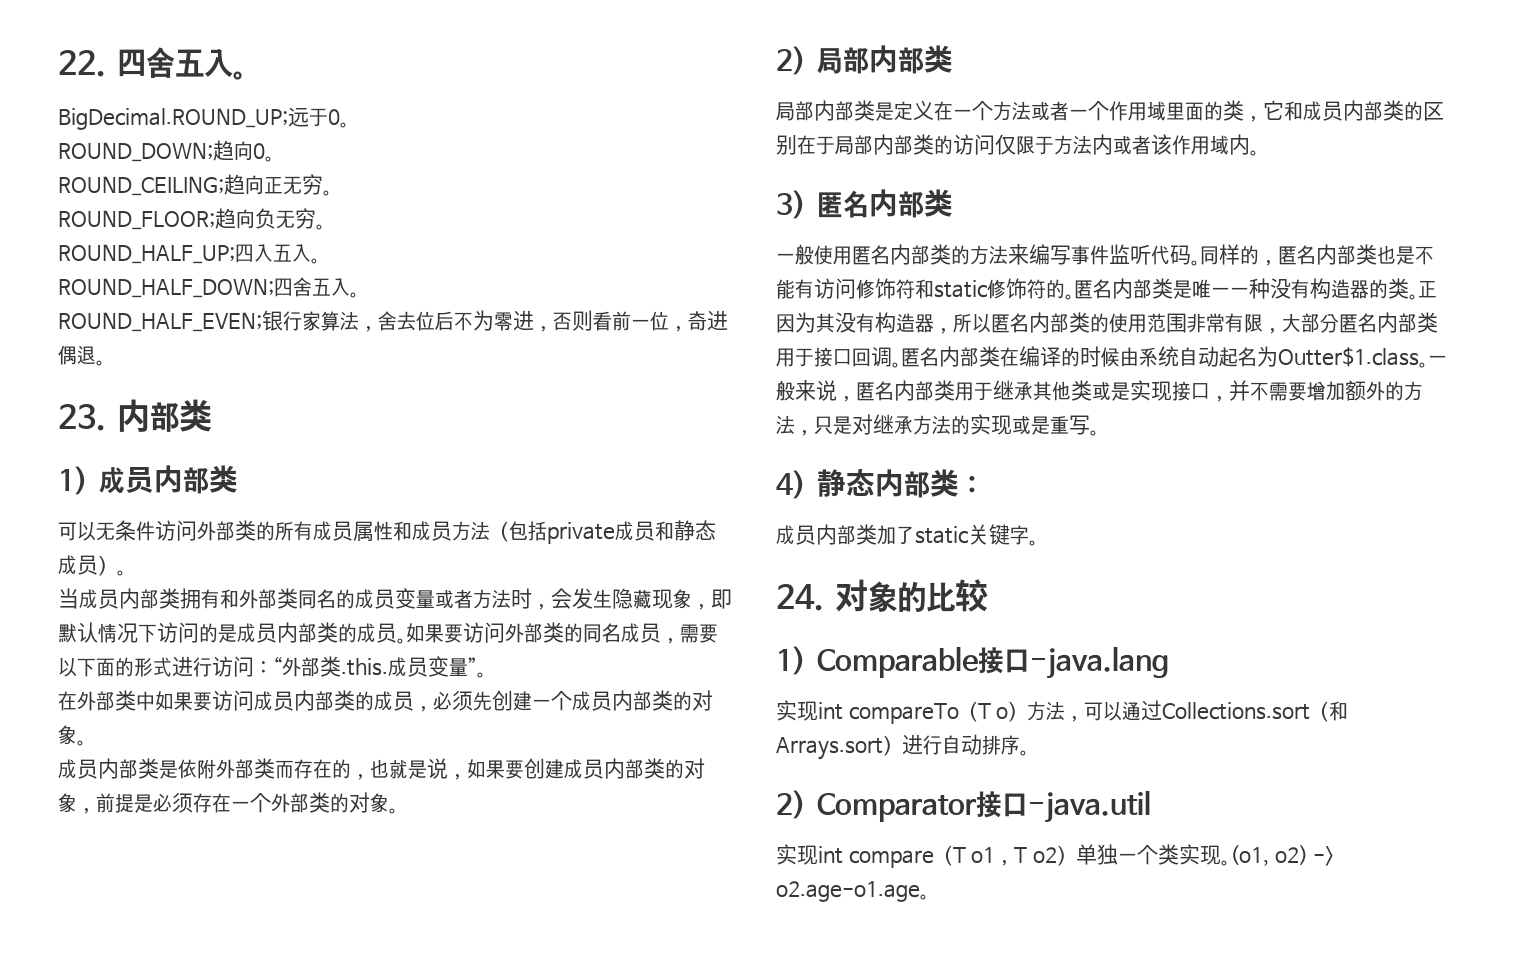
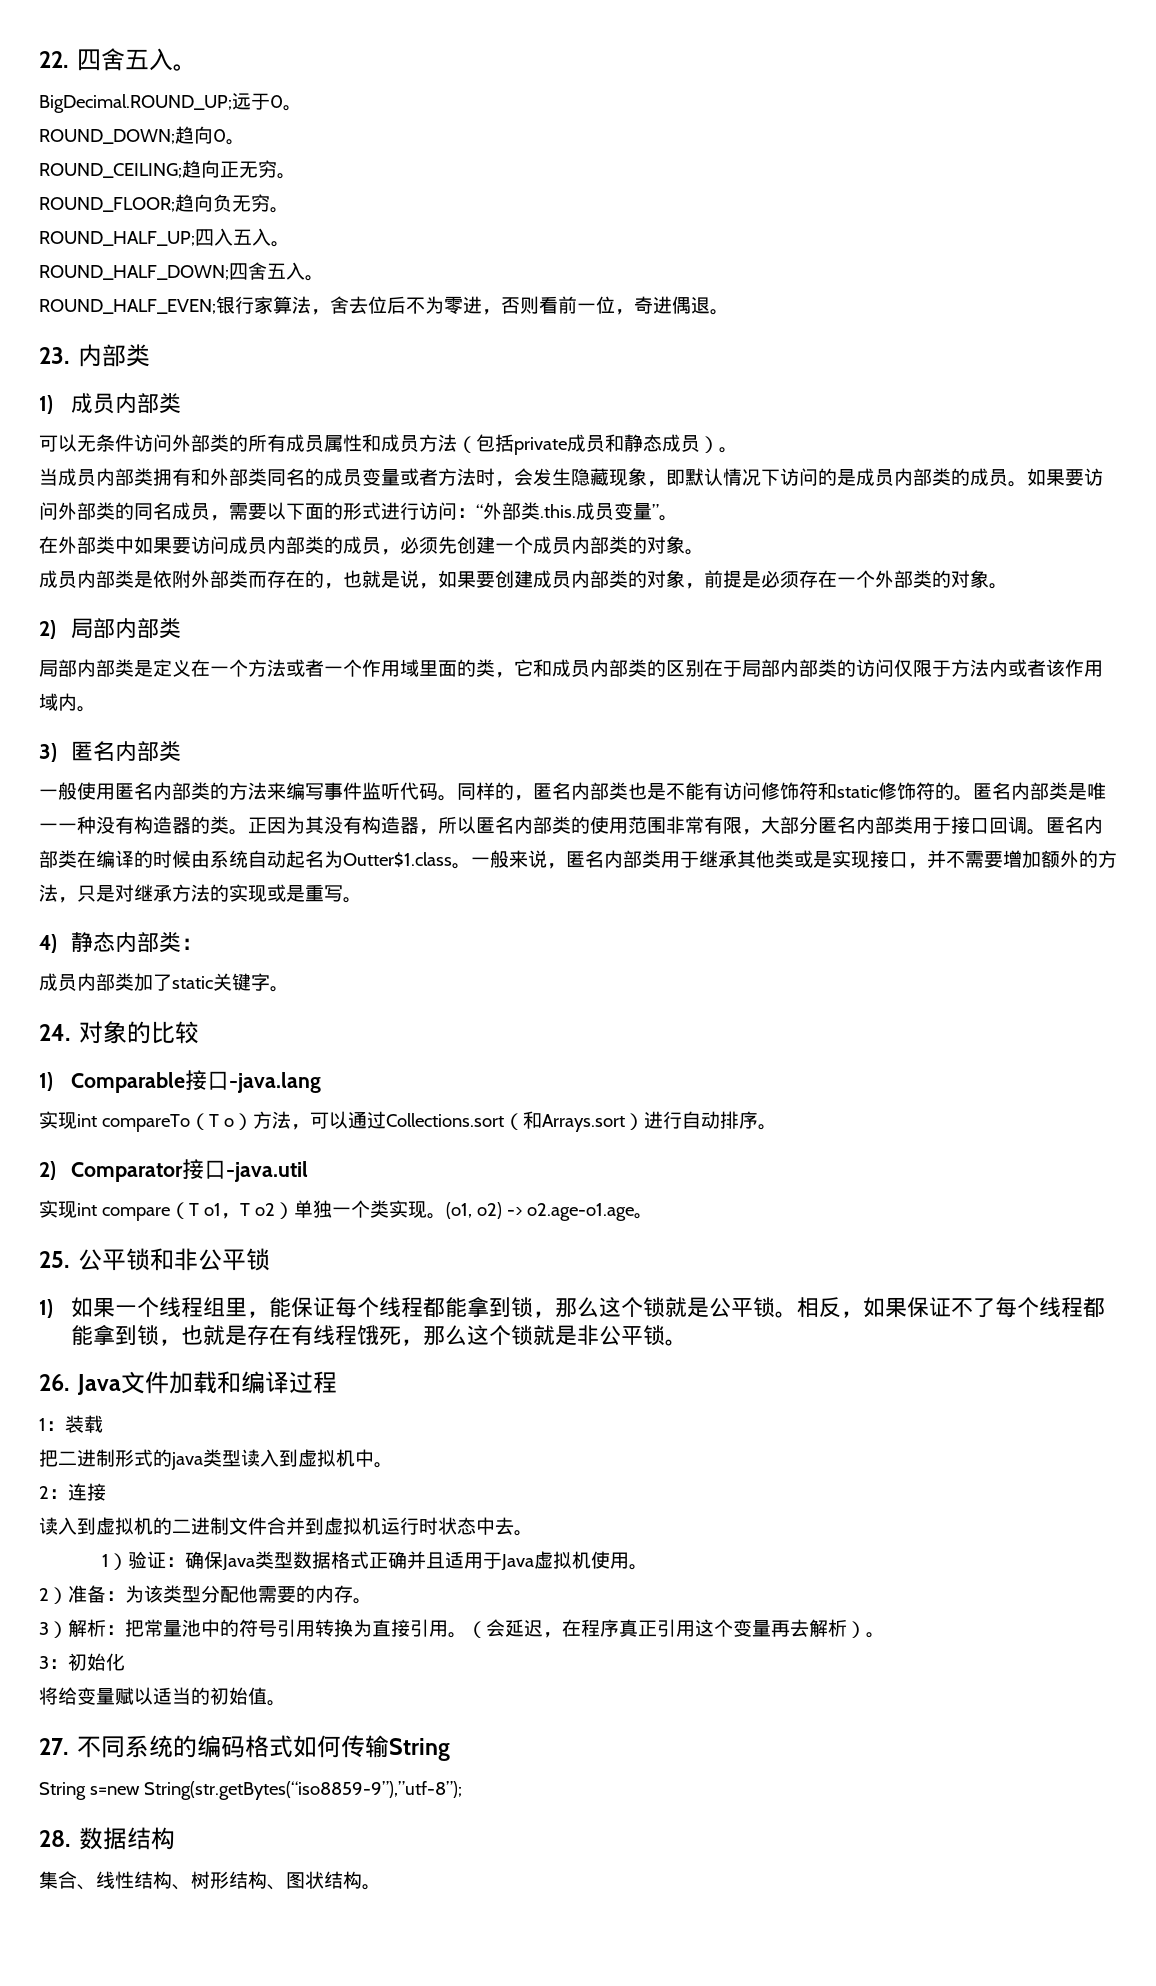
(929, 897) none -> [39,1248,271,1271] [39,1297,1105,1318] [70,1325,687,1346] [39,1371,338,1395] [39,1415,103,1433] [39,1449,393,1470] [39,1483,106,1501] [39,1517,533,1536] [102,1551,649,1571] [39,1585,372,1604] [39,1619,885,1638] [39,1653,125,1671] [39,1687,286,1706] [39,1735,451,1761] [39,1781,462,1800] [39,1827,176,1850] [39,1871,381,1890] // 25.公平锁和非公平锁 // 1)如果一个线程组里，能保证每个线程都能拿到锁，那么这个锁就是公平锁。相反，如果保证不了每个线程都能拿到锁，也就是存在有线程饿死，那么这个锁就是非公平锁。 // 26. Java文件加载和编译过程 // 1：装载 // 把二进制形式的java类型读入到虚拟机中。 // 2：连接 // 读入到虚拟机的二进制文件合并到虚拟机运行时状态中去。 // 1）验证：确保Java类型数据格式正确并且适用于Java虚拟机使用。 // 2）准备：为该类型分配他需要的内存。 // 3）解析：把常量池中的符号引用转换为直接引用。（会延迟，在程序真正引用这个变量再去解析）。 // 3：初始化 // 将给变量赋以适当的初始值。 // 27.不同系统的编码格式如何传输String // String s=new String(str.getBytes(“iso8859-9”),”utf-8”); // 28.数据结构 // 集合、线性结构、树形结构、图状结构。

